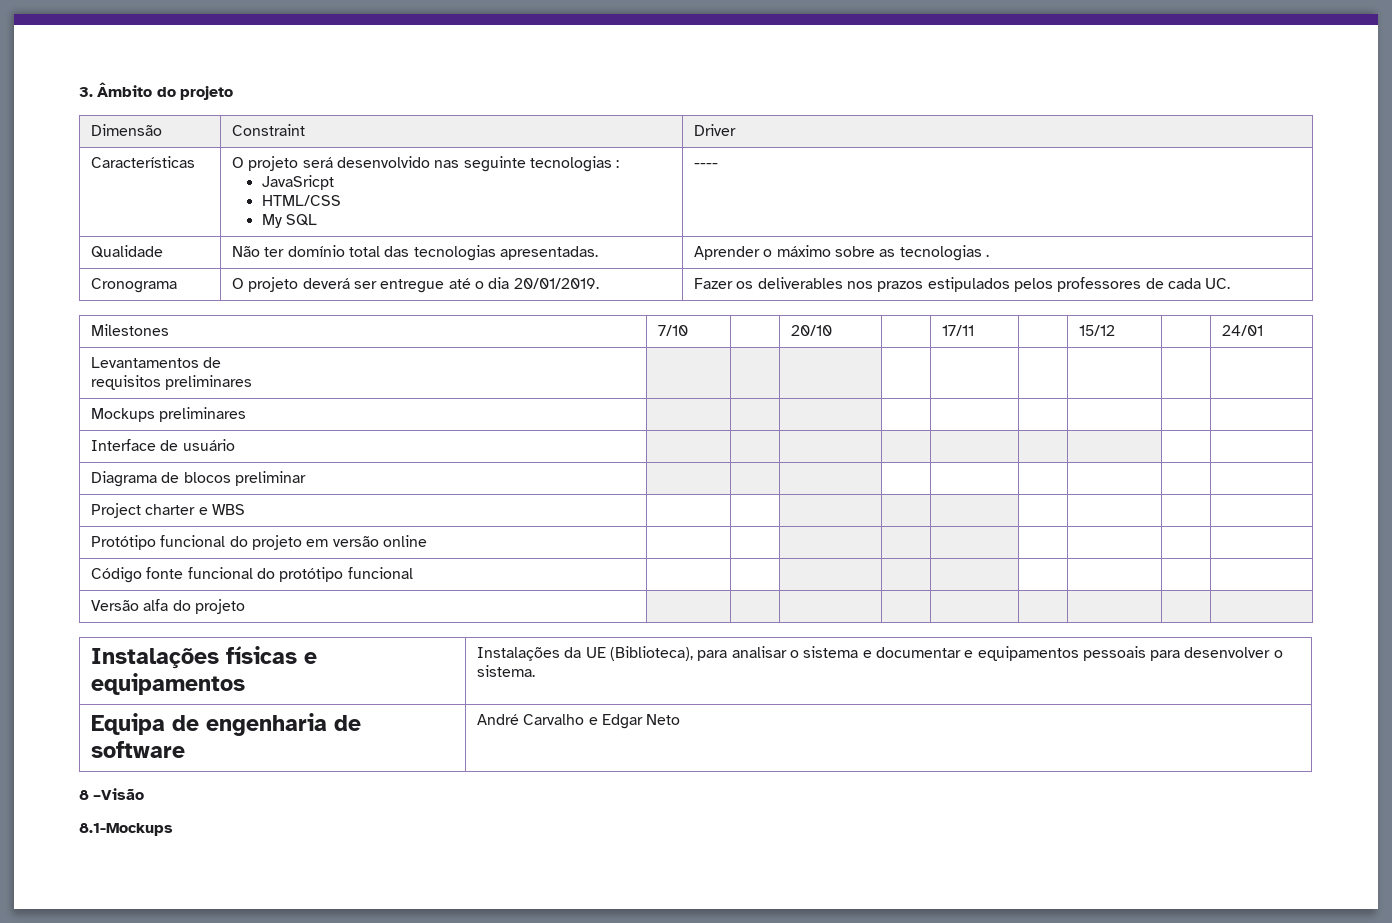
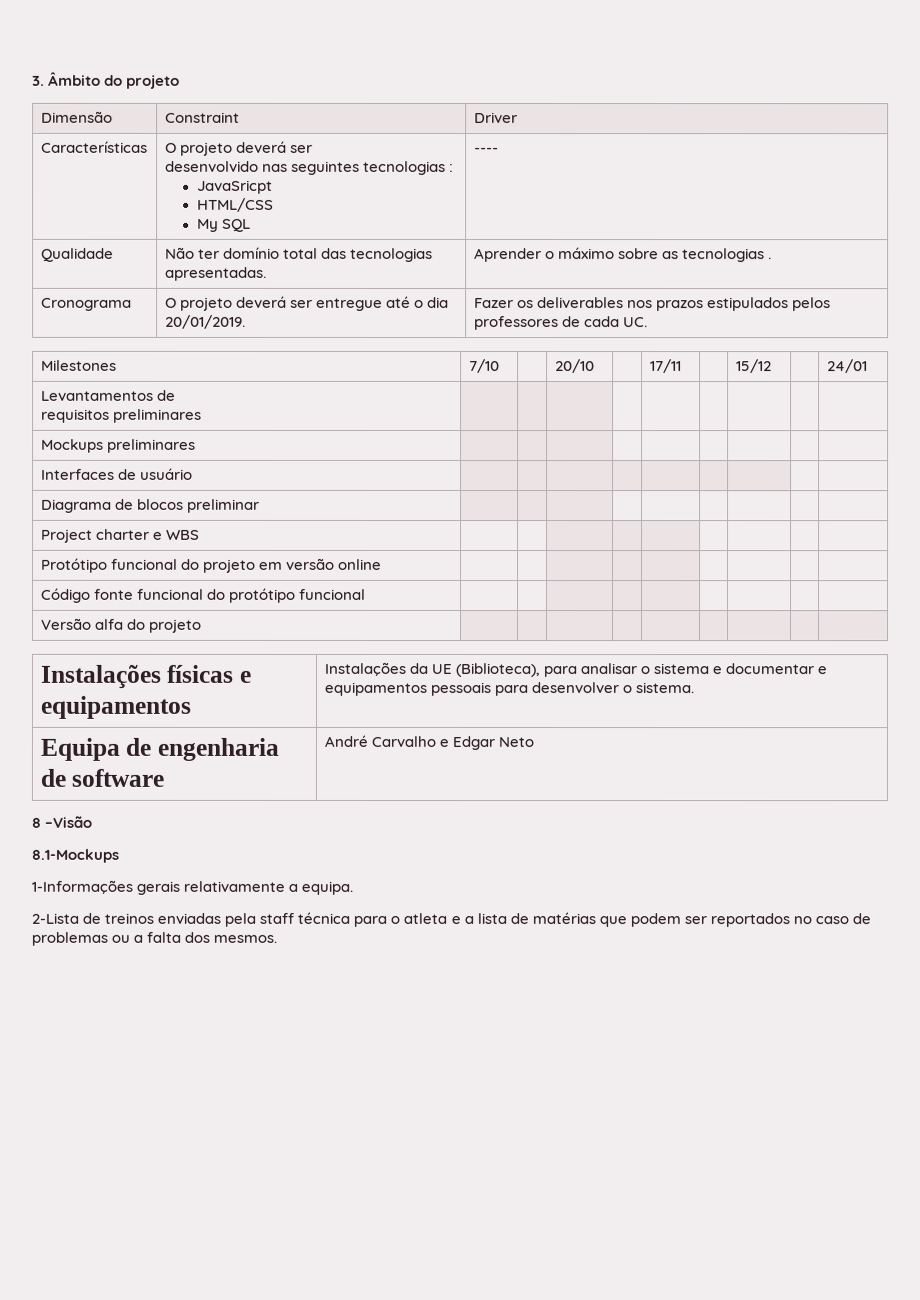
[302,157,333,168] será -> [235,140,313,153] deverá ser //
[463,156,526,172] seguinte -> [290,160,360,175] seguintes
[90,439,156,451] Interface -> [40,468,115,480] Interfaces
(173, 829) none -> [31,879,354,895] [31,911,872,928] [31,931,278,946] // 1-Informações gerais relativamente a equipa. // 2-Lista de treinos enviadas pela staff técnica para o atleta e a lista de matérias que podem ser reportados no caso de problemas ou a falta dos mesmos.

